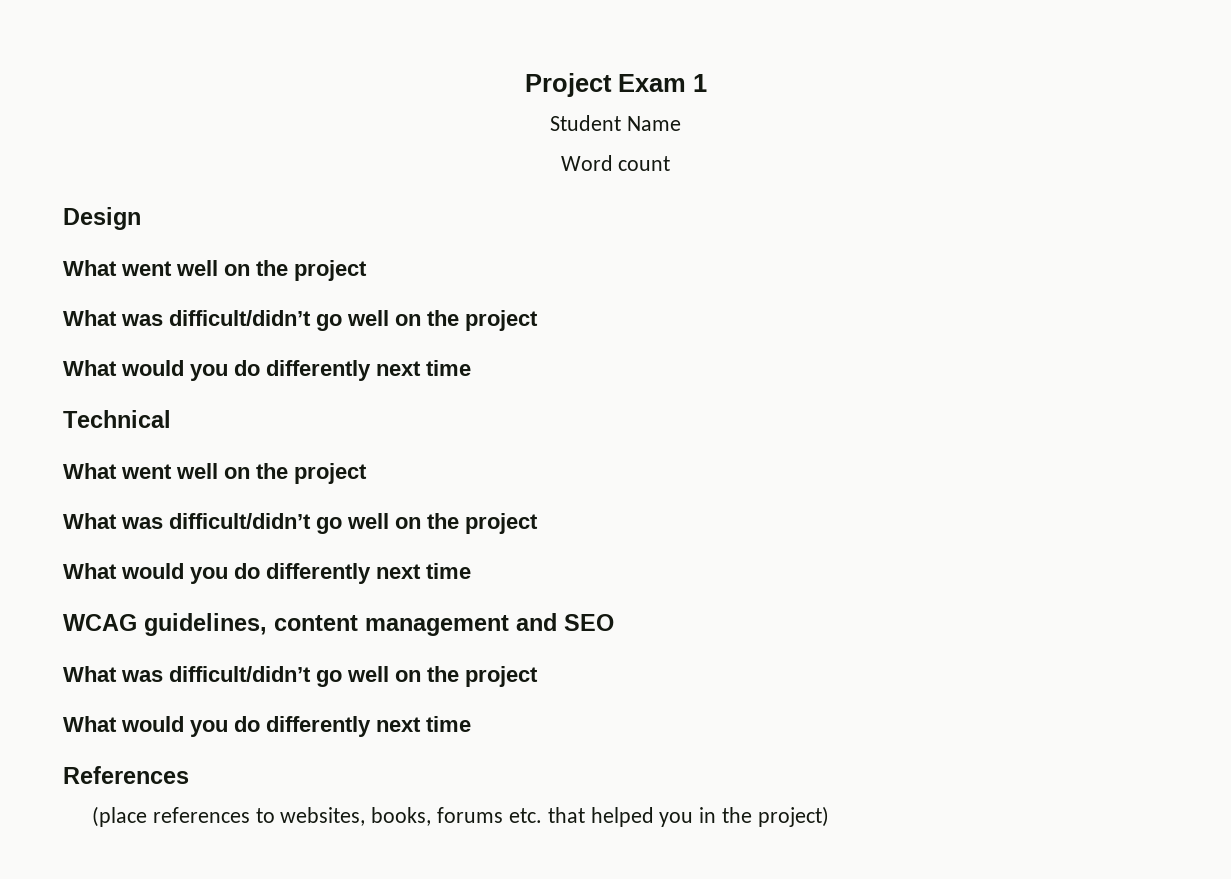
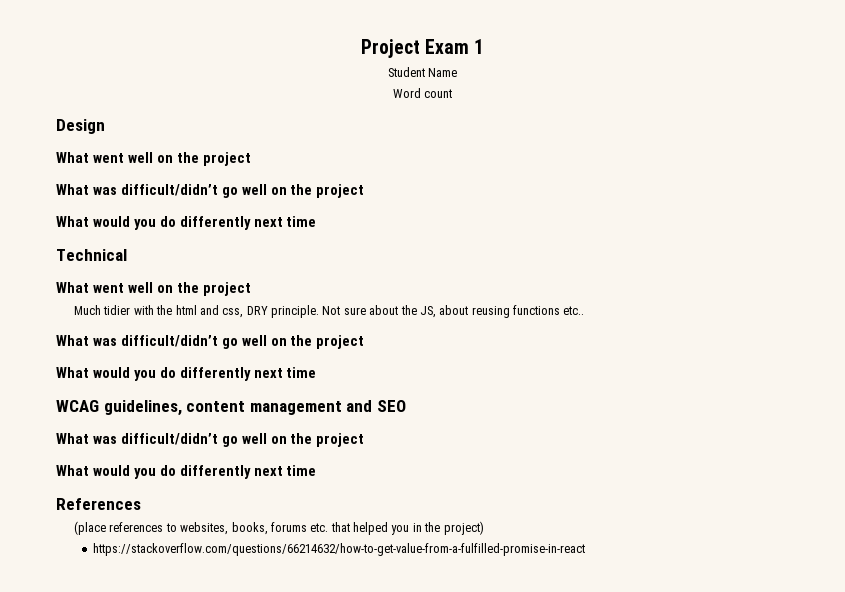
(367, 473) none -> [74,305,585,318] // Much tidier with the html and css, DRY principle. Not sure about the JS, about reusing functions etc..
(829, 816) none -> [93,543,586,556] // https://stackoverflow.com/questions/66214632/how-to-get-value-from-a-fulfilled-promise-in-react

